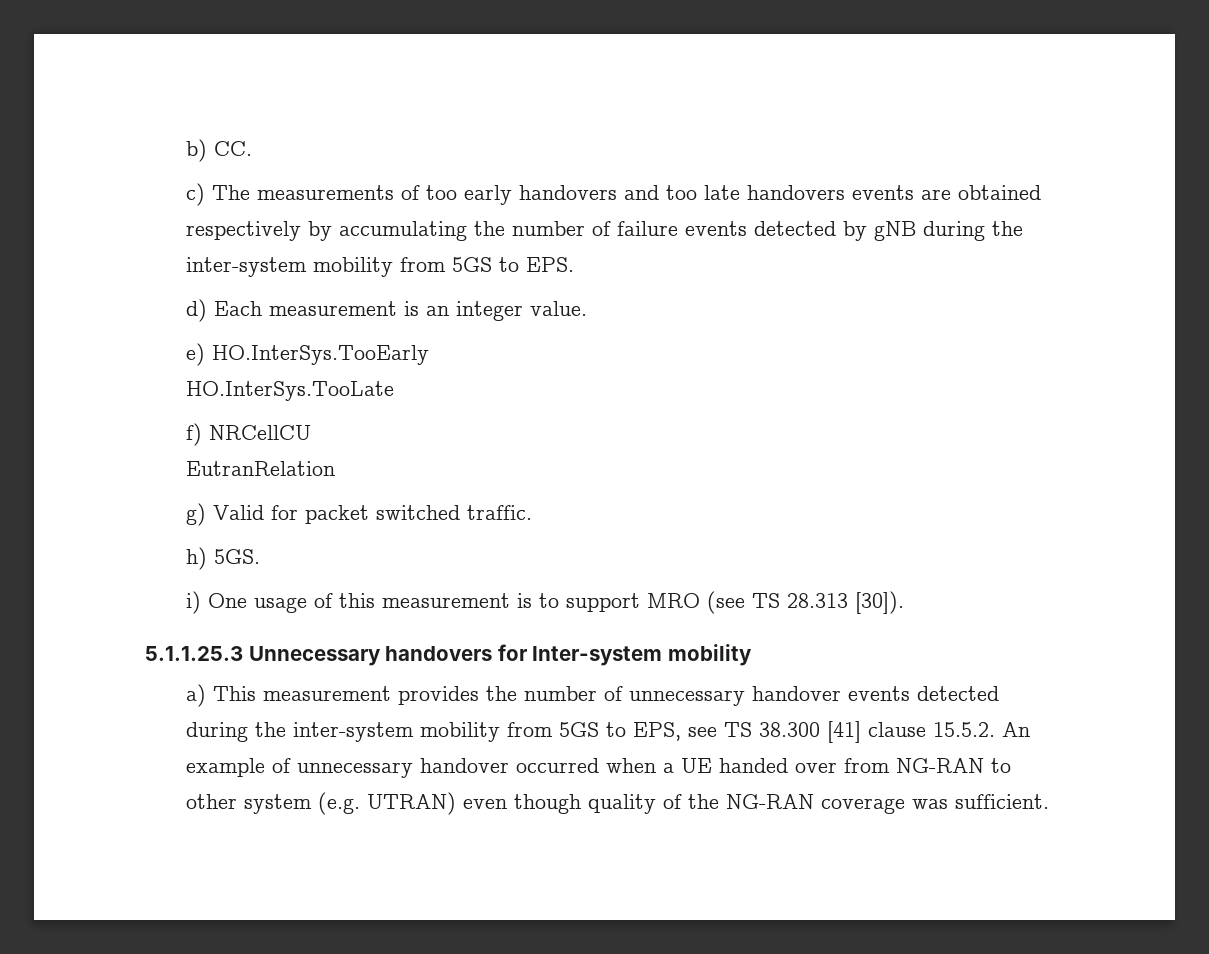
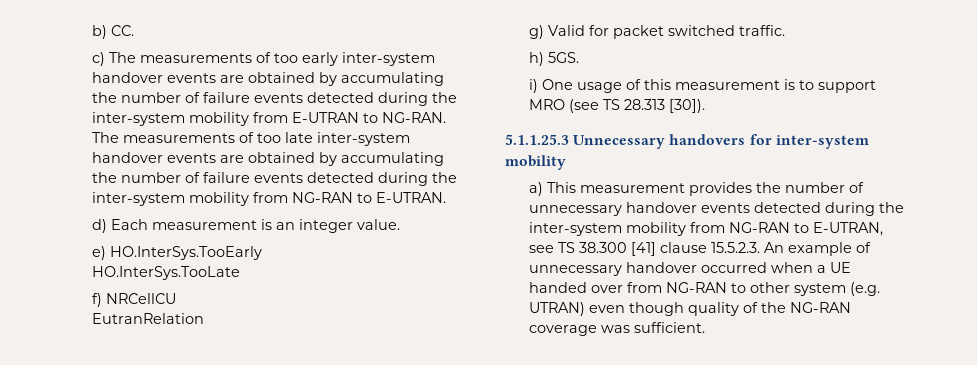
[519,185,1042,200] [186,221,1024,241] [186,257,575,277] handovers and too late handovers events are obtained respectively by accumulating the number of failure events detected by gNB during the inter-system mobility from 5GS to EPS. -> [341,52,435,66] [91,72,444,86] [91,92,457,106] [91,112,446,126] [91,132,410,146] [91,152,444,166] [91,172,457,186] [91,192,446,206] inter-system handover events are obtained by accumulating the number of failure events detected during the inter-system mobility from E-UTRAN to NG-RAN. The measurements of too late inter-system handover events are obtained by accumulating the number of failure events detected during the inter-system mobility from NG-RAN to E-UTRAN.
[532,646,663,666] Inter-system -> [775,135,869,149] inter-system
[559,722,682,741] 5GS to EPS, -> [728,222,883,236] NG-RAN to E-UTRAN,
[933,722,996,737] 15.5.2. -> [710,242,760,253] 15.5.2.3.

